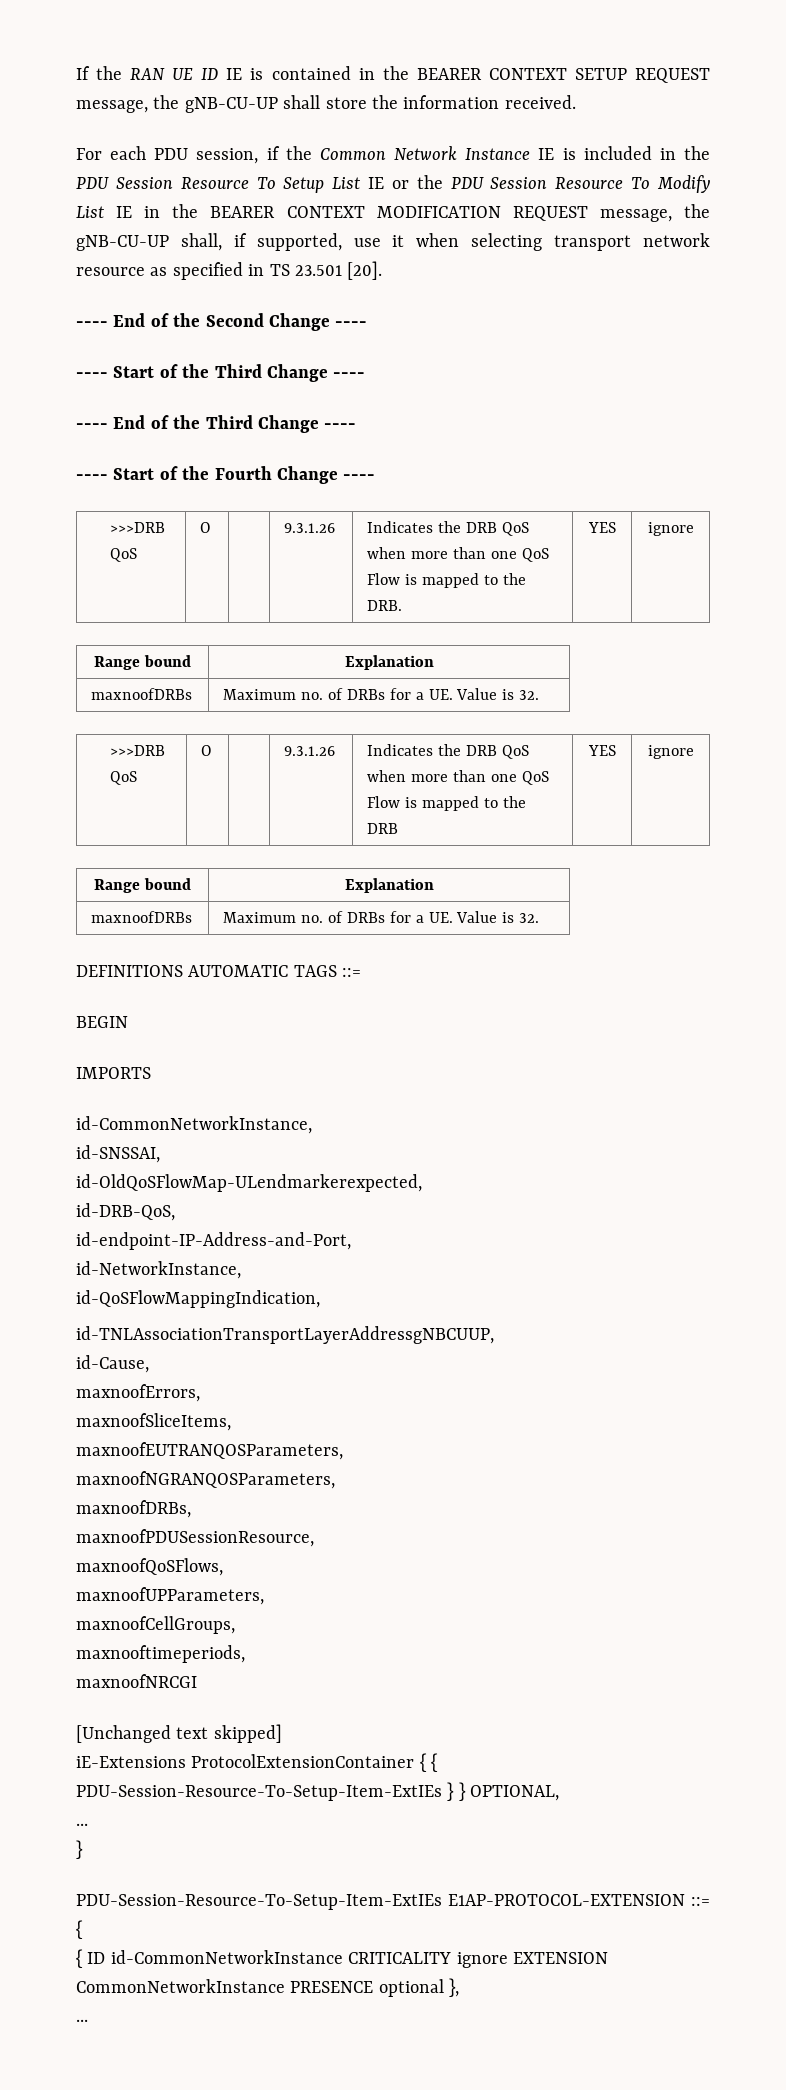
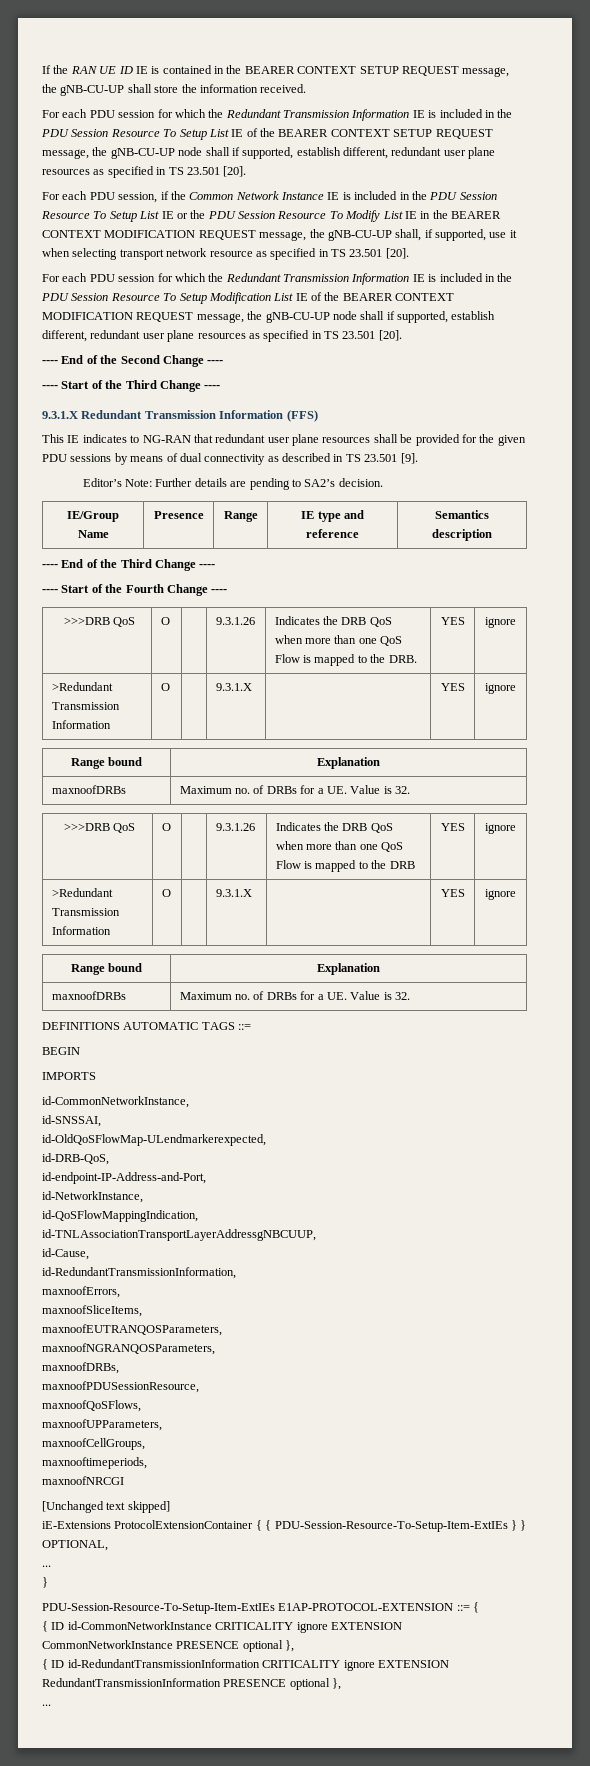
(576, 102) none -> [42,109,513,121] [41,128,493,140] [42,147,496,159] [42,166,247,178] // For each PDU session for which the Redundant Transmission Information IE is included in the PDU Session Resource To Setup List IE of the BEARER CONTEXT SETUP REQUEST message, the gNB-CU-UP node shall if supported, establish different, redundant user plane resources as specified in TS 23.501 [20].
(383, 270) none -> [42,273,513,285] [41,292,455,304] [42,311,496,323] [42,330,402,342] // For each PDU session for which the Redundant Transmission Information IE is included in the PDU Session Resource To Setup Modification List IE of the BEARER CONTEXT MODIFICATION REQUEST message, the gNB-CU-UP node shall if supported, establish different, redundant user plane resources as specified in TS 23.501 [20].
(366, 375) none -> [42,410,318,422] [42,434,526,446] [42,453,418,465] [82,478,383,490] [67,511,119,522] [77,530,109,538] [153,511,204,519] [223,511,258,522] [301,510,364,522] [306,529,359,538] [435,510,489,519] [432,529,492,541] // 9.3.1.X Redundant Transmission Information (FFS) // This IE indicates to NG-RAN that redundant user plane resources shall be provided for the given PDU sessions by means of dual connectivity as described in TS 23.501 [9]. // Editor’s Note: Further details are pending to SA2’s decision. // IE/Group Name | Presence | Range | IE type and reference | Semantics description
(694, 529) none -> [51,682,113,691] [51,702,120,710] [51,720,111,729] [160,683,170,691] [215,683,252,691] [440,683,465,691] [485,683,516,694] // >Redundant Transmission Information | O | | 9.3.1.X | | YES | ignore
(694, 752) none -> [51,888,113,897] [51,908,120,916] [51,926,111,935] [161,889,171,897] [215,889,252,897] [440,889,465,897] [485,889,516,900] // >Redundant Transmission Information | O | | 9.3.1.X | | YES | ignore
(149, 1364) none -> [42,1267,236,1279] // id-RedundantTransmissionInformation,
(460, 1987) none -> [42,1659,449,1671] [42,1678,342,1690] // { ID id-RedundantTransmissionInformation CRITICALITY ignore EXTENSION RedundantTransmissionInformation PRESENCE optional },

